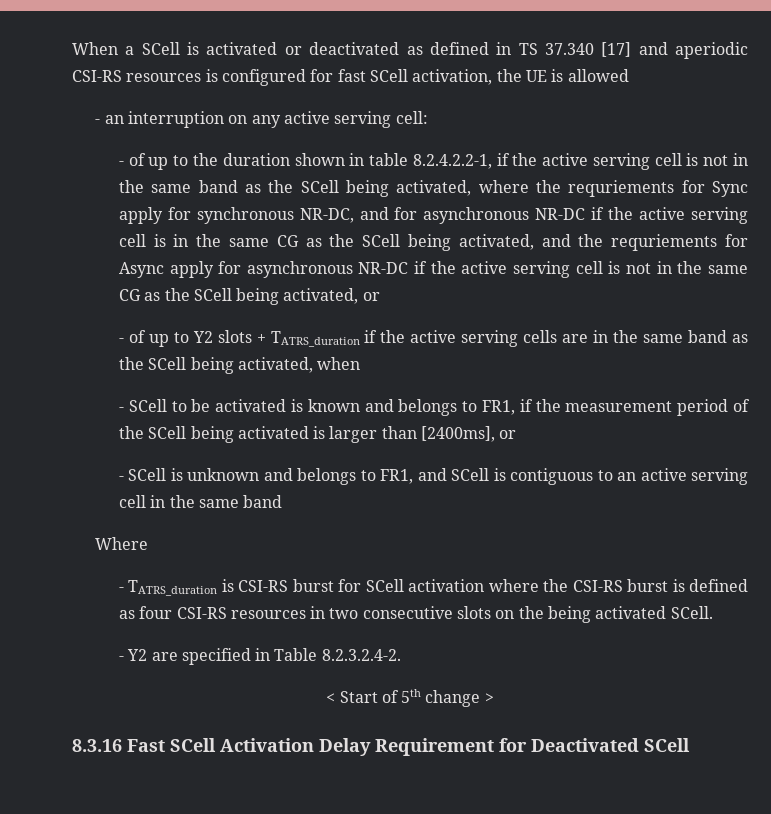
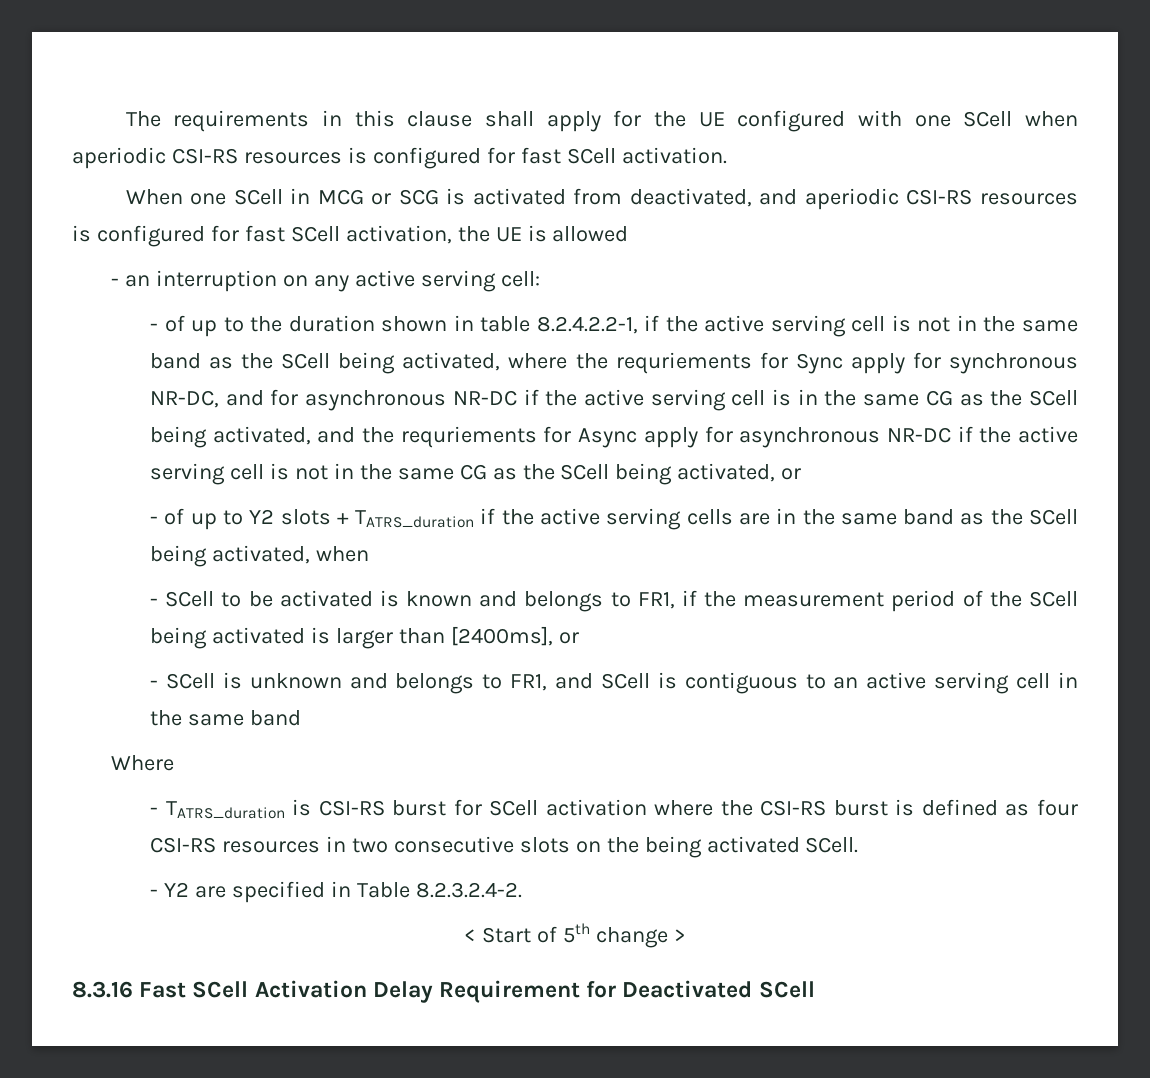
[72,42,632,57] When a SCell is activated or deactivated as defined in TS 37.340 [17] -> [125,110,1078,132] [72,147,727,169] [125,188,752,207] The requirements in this clause shall apply for the UE configured with one SCell when aperiodic CSI-RS resources is configured for fast SCell activation. // When one SCell in MCG or SCG is activated from deactivated,

